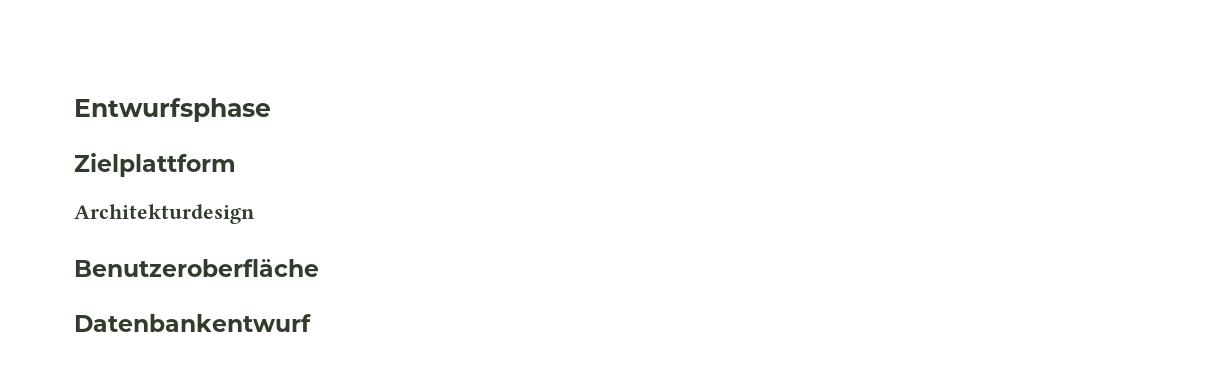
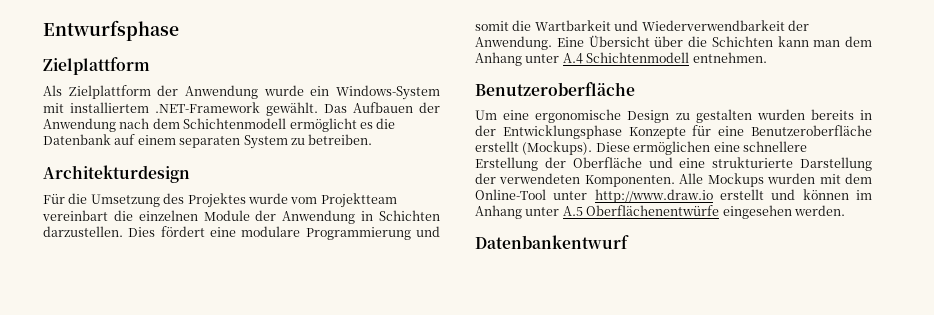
[74,204,255,224] [74,259,319,277] Architekturdesign // Benutzeroberfläche -> [43,85,440,100] [43,102,440,116] [43,118,396,132] [43,134,373,149] [43,165,190,183] [43,193,397,208] [42,210,440,224] [43,226,440,240] [475,20,809,31] [475,35,872,50] [475,52,767,66] [475,82,635,96] [475,109,872,123] [475,125,872,139] [475,141,807,155] [475,157,872,171] [475,173,872,187] [475,189,872,203] [475,205,845,219] Als Zielplattform der Anwendung wurde ein Windows-System mit installiertem .NET-Framework gewählt. Das Aufbauen der Anwendung nach dem Schichtenmodell ermöglicht es die Datenbank auf einem separaten System zu betreiben. // Architekturdesign // Für die Umsetzung des Projektes wurde vom Projektteam vereinbart die einzelnen Module der Anwendung in Schichten darzustellen. Dies fördert eine modulare Programmierung und somit die Wartbarkeit und Wiederverwendbarkeit der Anwendung. Eine Übersicht über die Schichten kann man dem Anhang unter A.4 Schichtenmodell entnehmen. // Benutzeroberfläche // Um eine ergonomische Design zu gestalten wurden bereits in der Entwicklungsphase Konzepte für eine Benutzeroberfläche erstellt (Mockups). Diese ermöglichen eine schnellere Erstellung der Oberfläche und eine strukturierte Darstellung der verwendeten Komponenten. Alle Mockups wurden mit dem Online-Tool unter http://www.draw.io erstellt und können im Anhang unter A.5 Oberflächenentwürfe eingesehen werden.

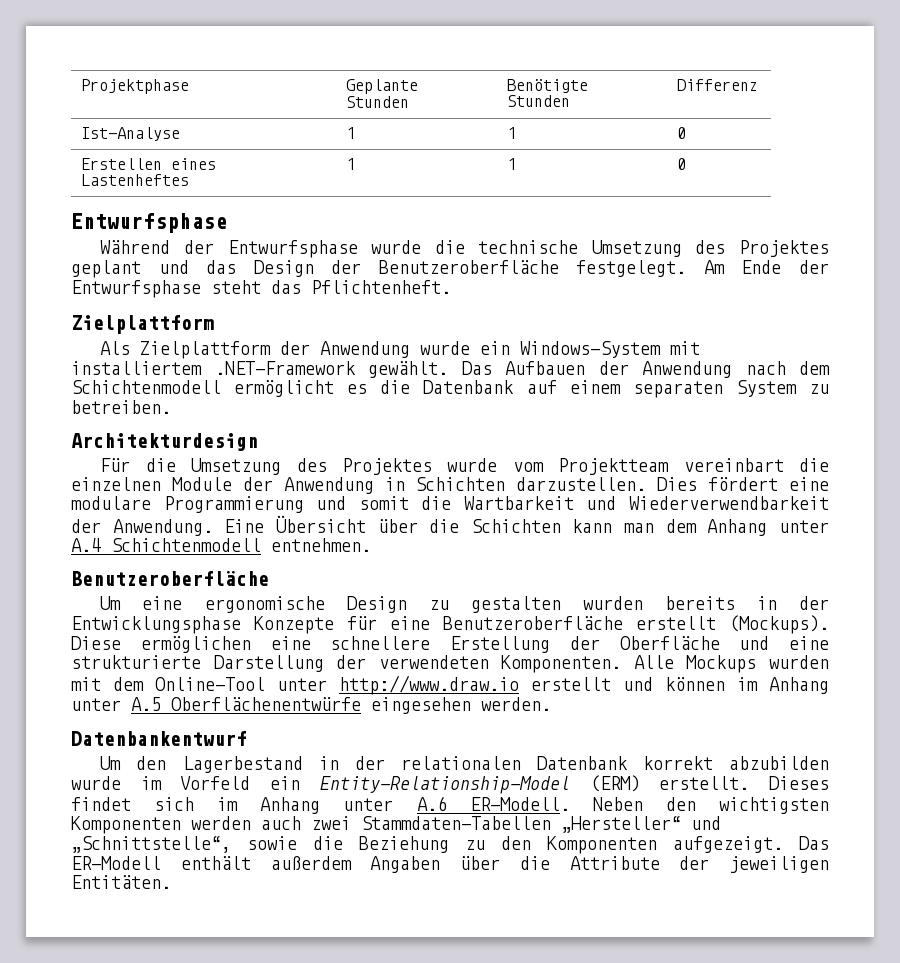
[43,20,179,41] Entwurfsphase -> [81,79,190,94] [346,79,419,94] [346,96,410,108] [507,79,589,93] [507,95,571,107] [677,79,759,91] [81,127,181,141] [346,127,356,139] [507,127,517,139] [677,127,687,139] [81,158,217,170] [81,174,190,186] [346,158,356,170] [507,158,517,170] [677,158,687,170] [71,213,227,233] [100,240,829,258] [71,260,829,278] [71,280,451,298] Projektphase | Geplante Stunden | Benötigte Stunden | Differenz // Ist-Analyse | 1 | 1 | 0 // Erstellen eines Lastenheftes | 1 | 1 | 0 // Entwurfsphase // Während der Entwurfsphase wurde die technische Umsetzung des Projektes geplant und das Design der Benutzeroberfläche festgelegt. Am Ende der Entwurfsphase steht das Pflichtenheft.
(629, 242) none -> [100,756,829,773] [71,775,829,794] [71,796,829,814] [71,816,721,834] [71,836,829,854] [71,856,829,873] [71,875,171,889] // Um den Lagerbestand in der relationalen Datenbank korrekt abzubilden wurde im Vorfeld ein Entity-Relationship-Model (ERM) erstellt. Dieses findet sich im Anhang unter A.6 ER-Modell. Neben den wichtigsten Komponenten werden auch zwei Stammdaten-Tabellen „Hersteller“ und „Schnittstelle“, sowie die Beziehung zu den Komponenten aufgezeigt. Das ER-Modell enthält außerdem Angaben über die Attribute der jeweiligen Entitäten.

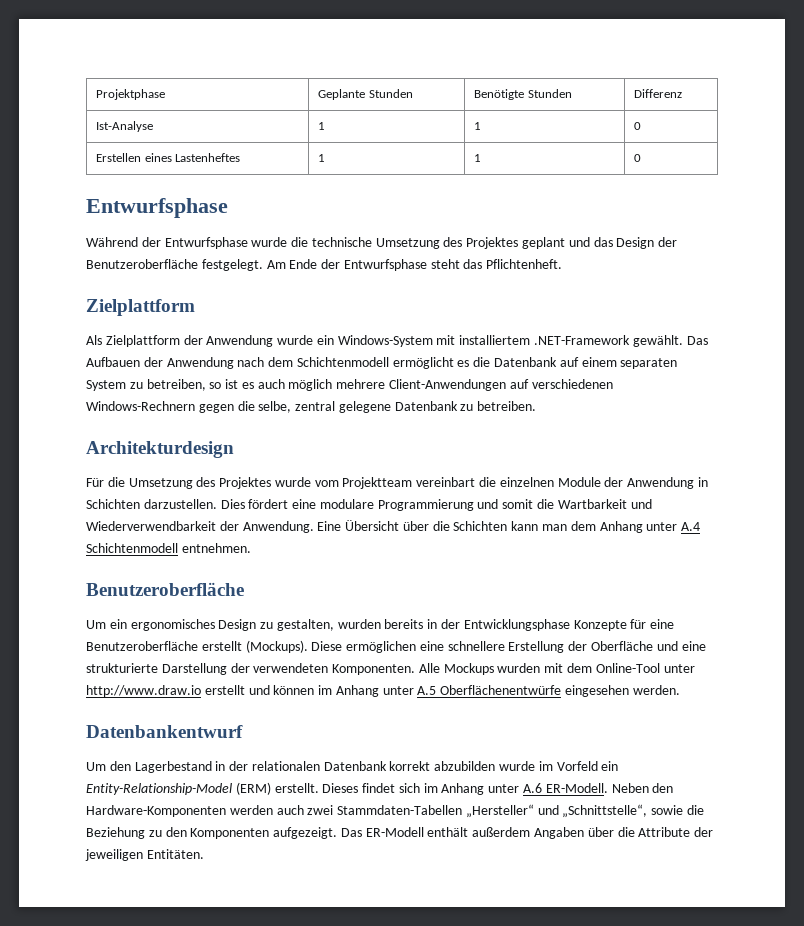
(829, 389) none -> [146,379,613,391] [86,401,474,413] betreiben, so ist es auch möglich mehrere Client-Anwendungen auf verschiedenen Windows-Rechnern gegen die selbe, zentral gelegene Datenbank zu
[142,596,325,613] eine ergonomische -> [109,619,215,631] ein ergonomisches
[470,596,561,613] gestalten -> [276,619,334,631] gestalten,
[718,797,829,814] [71,816,181,834] wichtigsten Komponenten -> [86,805,226,817] Hardware-Komponenten

